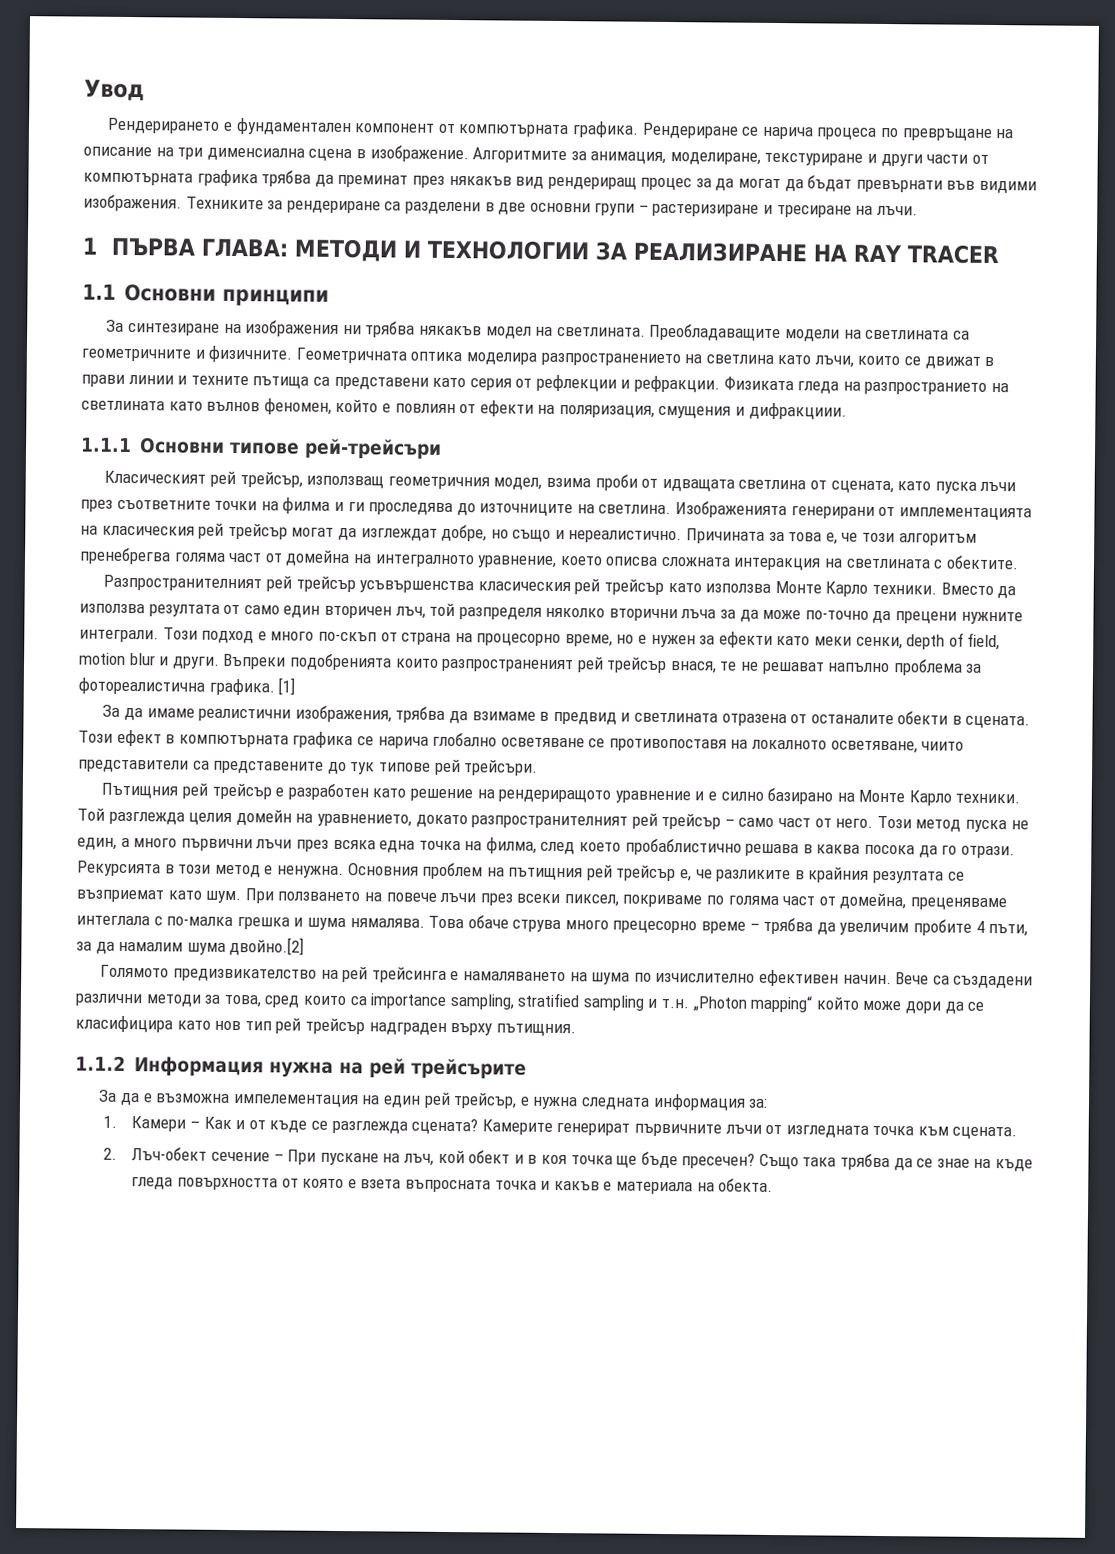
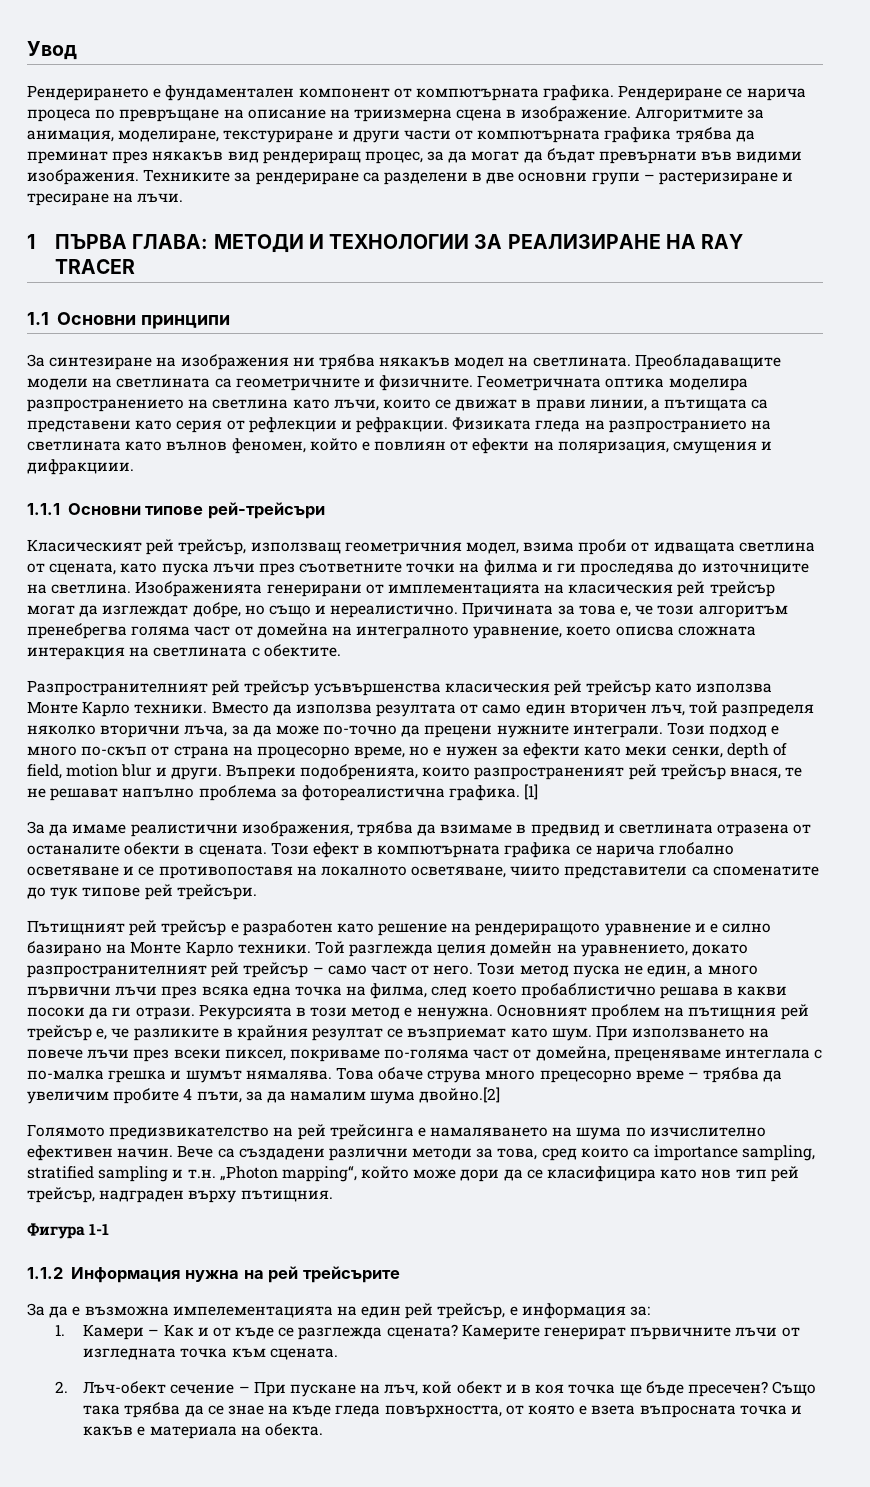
[177,147,305,161] три дименсиална -> [354,109,453,122] триизмерна
[640,177,693,191] процес -> [364,151,423,164] процес,
[128,375,310,389] линии и техните пътища -> [589,399,748,411] линии, a пътищата
[681,609,717,619] лъча -> [184,725,228,737] лъча,
[288,653,392,671] подобренията -> [300,764,419,780] подобренията,
(585, 742) none -> [123,866,135,875] и
[213,760,325,774] представените -> [712,866,819,876] споменатите
[101,782,179,799] Пътищния -> [27,920,125,935] Пътищният
[816,844,958,858] каква посока да го -> [737,986,788,996] [27,1007,132,1019] какви посоки да ги
[347,863,419,876] Основния -> [496,1004,587,1017] Основният
[873,870,945,884] резултата -> [312,1028,384,1041] резултат
[277,891,361,902] ползването -> [632,1028,746,1038] използването
[706,895,779,906] по голяма -> [384,1049,470,1059] по-голяма
[306,917,346,931] шума -> [185,1070,242,1083] шумът
[750,995,813,1013] mapping“ -> [281,1166,357,1182] mapping“,
[304,1017,365,1035] трейсър -> [27,1187,95,1203] трейсър,
(576, 1030) none -> [27,1223,110,1239] // Фигура 1-1
[232,1094,359,1108] импелементация -> [172,1306,333,1318] импелементацията
[532,1096,650,1110] нужна следната -> (518, 1311) none
[177,1177,279,1191] повърхността -> [384,1405,502,1418] повърхността,

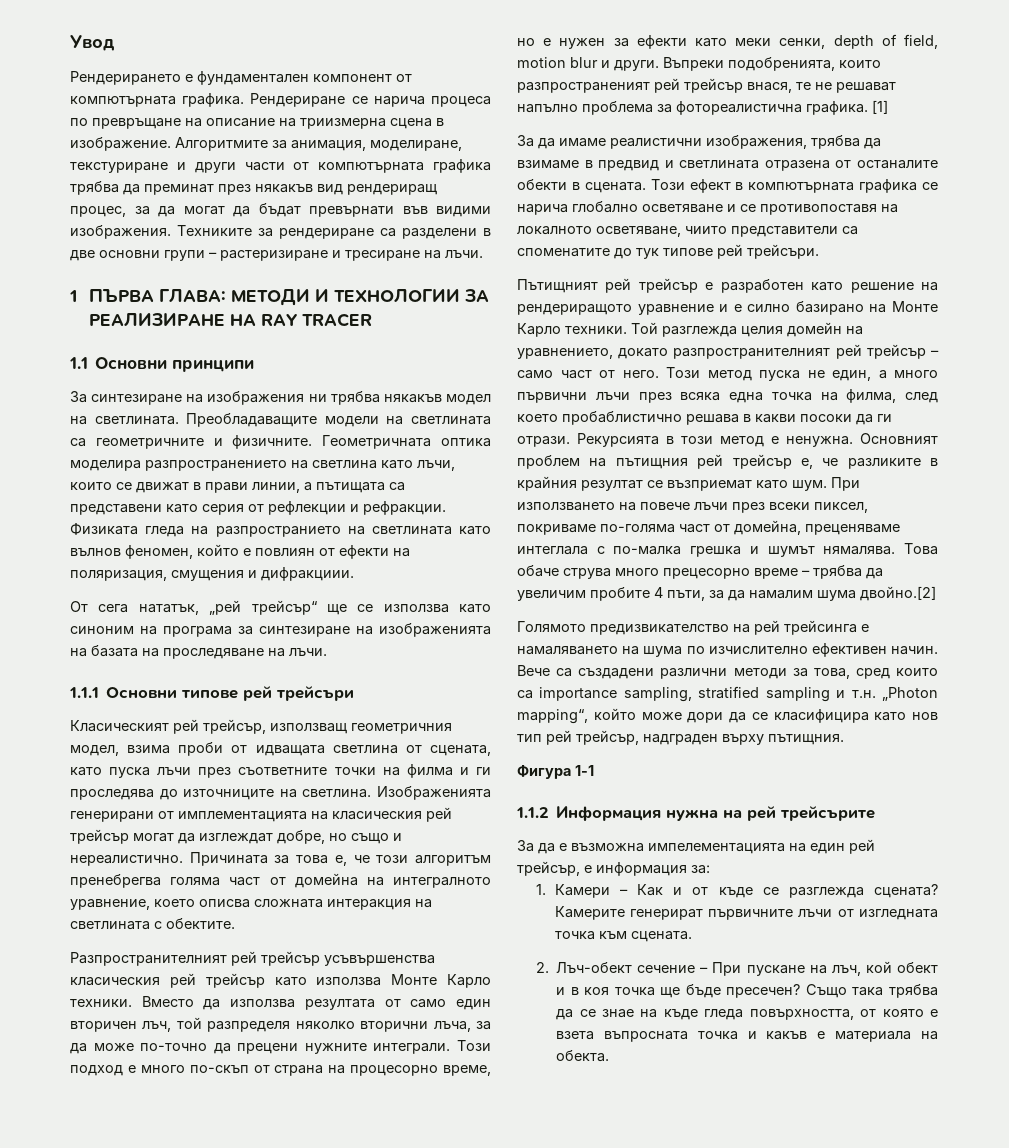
(134, 467) none -> [70,600,491,615] [70,623,491,637] [70,645,327,659] // От сега нататък, „рей трейсър“ ще се използва като синоним на програма за синтезиране на изображенията на базата на проследяване на лъчи.
[207,502,325,519] рей-трейсъри -> [243,686,355,701] рей трейсъри

